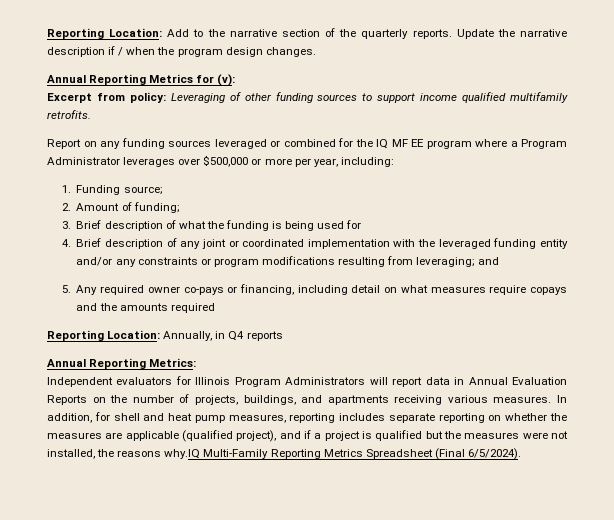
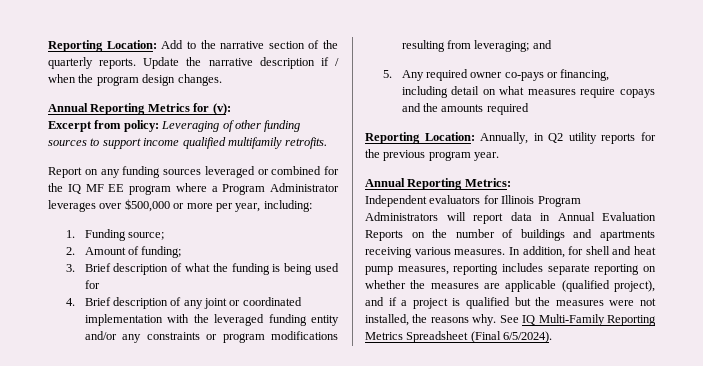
[228,331,245,341] Q4 -> [548,132,597,144] Q2 utility
(283, 336) none -> [641,132,656,141] [365,149,500,161] for the previous program year.
[194,395,296,405] projects, buildings, -> [520,229,565,241] buildings
[164,449,201,459] why.IQ -> [472,314,536,326] why. See IQ

